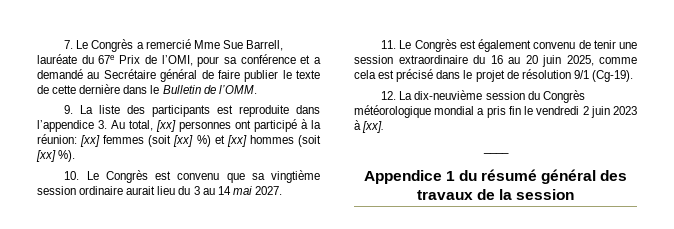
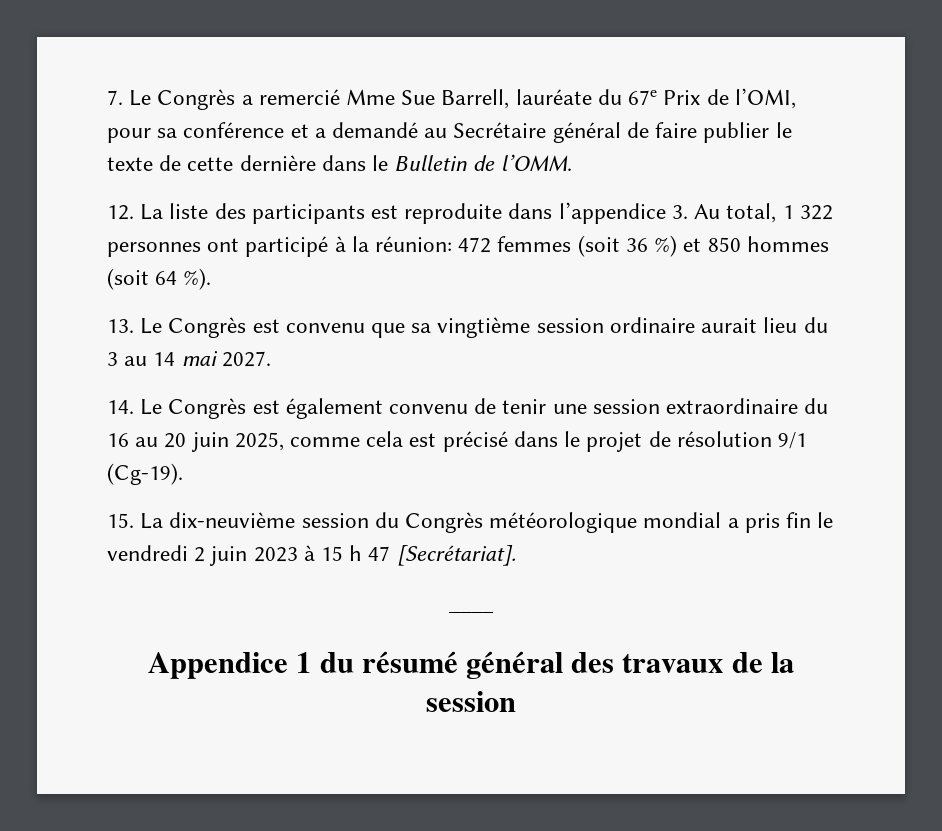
[64,105,74,114] 9. -> [107,205,134,220] 12.
[156,120,176,132] [xx] -> [782,205,833,220] 1 322
[80,135,101,147] [xx] -> [458,237,492,253] 472
[173,135,194,147] [xx] -> [625,238,648,252] 36
[226,135,247,147] [xx] -> [707,237,741,252] 850
[36,150,56,162] [xx] -> [155,271,178,285] 64
[64,171,80,180] 10. -> [107,319,134,333] 13.
[381,40,397,49] 11. -> [107,400,134,414] 14.
[381,91,397,100] 12. -> [107,513,134,528] 15.
[362,121,385,133] [xx]. -> [321,545,516,566] 15 h 47 [Secrétariat].

